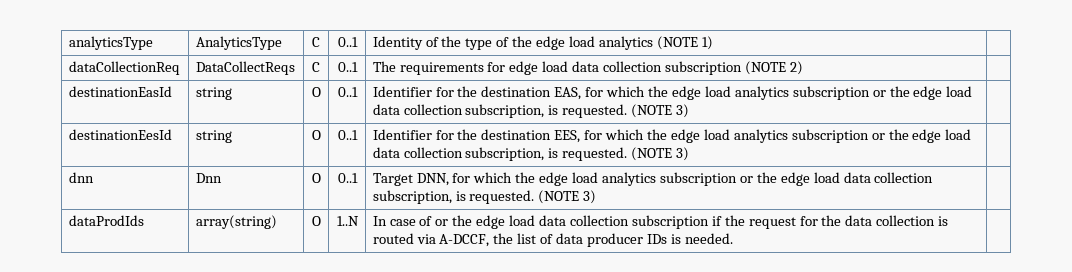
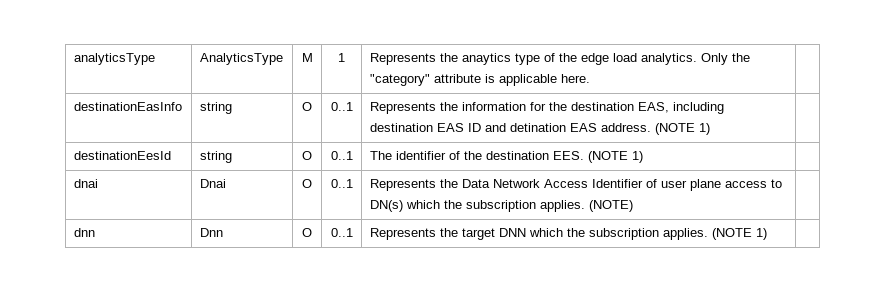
[312,37,320,47] [337,37,358,47] [372,36,462,50] C | 0..1 | Identity of the -> [301,53,313,62] [338,53,345,62] [369,53,511,65] M | 1 | Represents the anaytics
[598,36,713,50] [68,61,180,75] [195,61,295,75] [312,62,320,72] [337,62,358,72] [372,61,803,75] [68,86,172,97] [195,87,232,100] [311,87,321,97] [337,87,358,97] [372,86,432,97] analytics (NOTE 1) | // dataCollectionReq | DataCollectReqs | C | 0..1 | The requirements for edge load data collection subscription (NOTE 2) | // destinationEasId | string | O | 0..1 | Identifier -> [640,53,750,65] [369,74,590,86] [73,102,182,111] [199,102,232,114] [302,102,312,111] [330,102,353,111] [369,102,526,114] analytics. Only the "category" attribute is applicable here. | // destinationEasInfo | string | O | 0..1 | Represents the information
[585,86,973,100] [372,104,690,118] [68,129,172,140] [195,130,232,143] [311,130,321,140] [337,130,358,140] [372,129,972,143] [372,147,690,161] [68,172,94,183] [195,173,222,183] [311,173,321,183] [337,173,358,183] [372,172,934,186] [372,190,597,204] [68,215,144,226] [195,215,277,229] [311,216,321,226] [336,216,359,226] [372,215,949,229] [372,233,733,247] for which the edge load analytics subscription or the edge load data collection subscription, is requested. (NOTE 3) | // destinationEesId | string | O | 0..1 | Identifier for the destination EES, for which the edge load analytics subscription or the edge load data collection subscription, is requested. (NOTE 3) | // dnn | Dnn | O | 0..1 | Target DNN, for which the edge load analytics subscription or the edge load data collection subscription, is requested. (NOTE 3) | // dataProdIds | array(string) | O | 1..N | In case of or the edge load data collection subscription if the request for the data collection is routed via A-DCCF, the list of data producer IDs is needed. -> [672,102,724,114] [369,123,710,135] [73,151,171,160] [199,151,232,163] [302,151,312,160] [330,151,353,160] [369,151,643,163] [73,179,98,188] [199,179,226,188] [302,179,312,188] [330,179,353,188] [369,179,782,191] [369,200,633,212] [73,228,95,237] [199,228,223,237] [302,228,312,237] [330,228,353,237] [369,228,767,240] including destination EAS ID and detination EAS address. (NOTE 1) | // destinationEesId | string | O | 0..1 | The identifier of the destination EES. (NOTE 1) | // dnai | Dnai | O | 0..1 | Represents the Data Network Access Identifier of user plane access to DN(s) which the subscription applies. (NOTE) | // dnn | Dnn | O | 0..1 | Represents the target DNN which the subscription applies. (NOTE 1)

